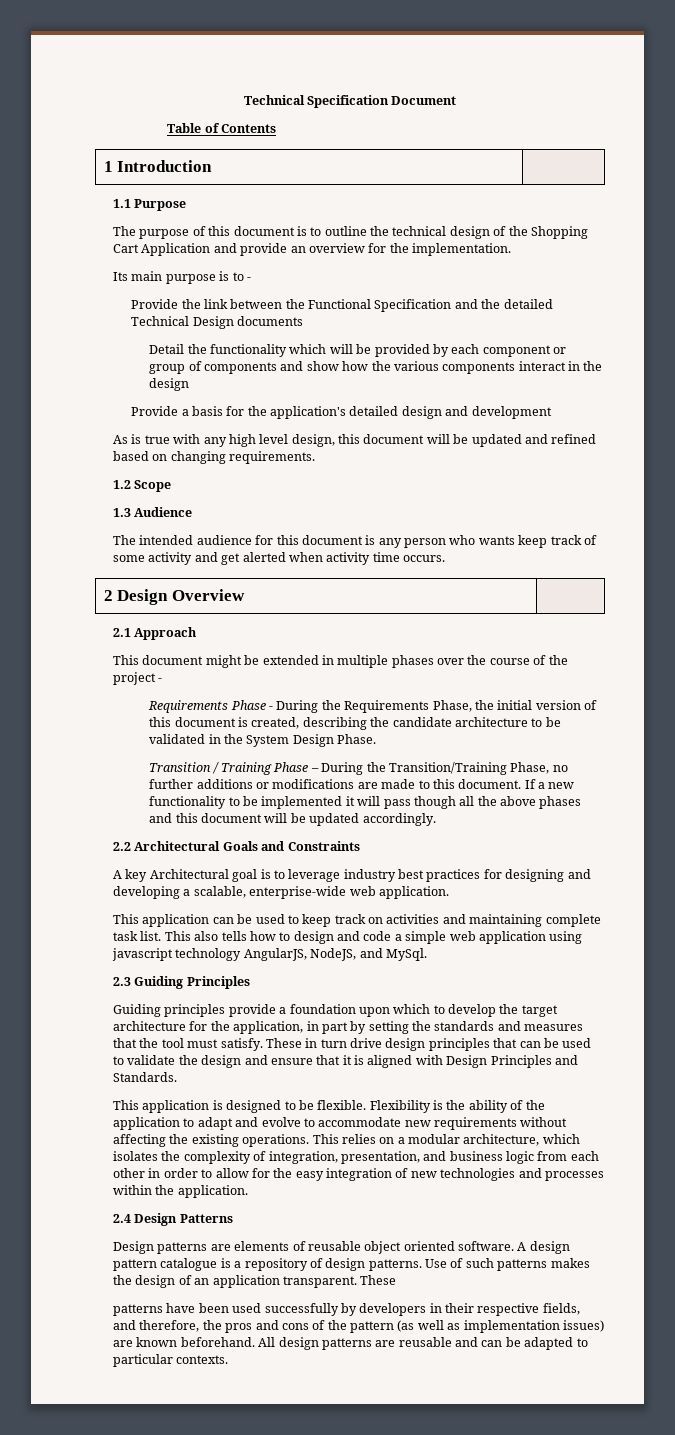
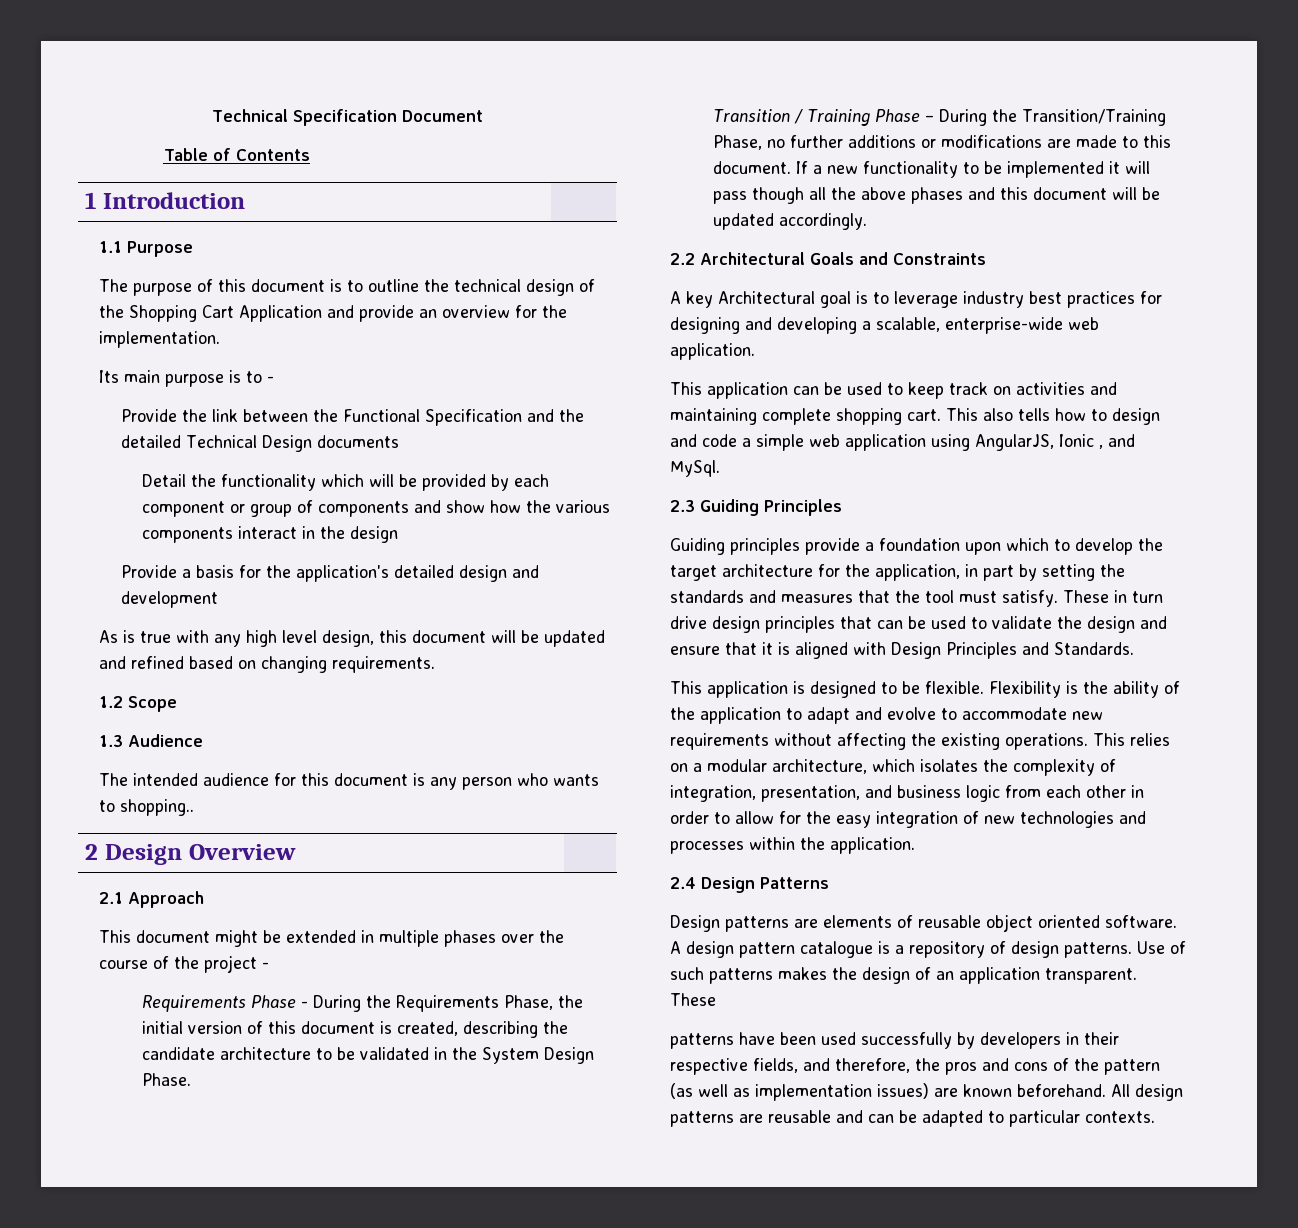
[518,535,597,548] [113,552,446,565] keep track of some activity and get alerted when activity time occurs. -> [99,799,195,816] to shopping..
[113,931,162,941] task list. -> [836,408,942,425] shopping cart.
[112,948,357,961] javascript technology AngularJS, NodeJS, -> [975,434,1104,451] AngularJS, Ionic ,

